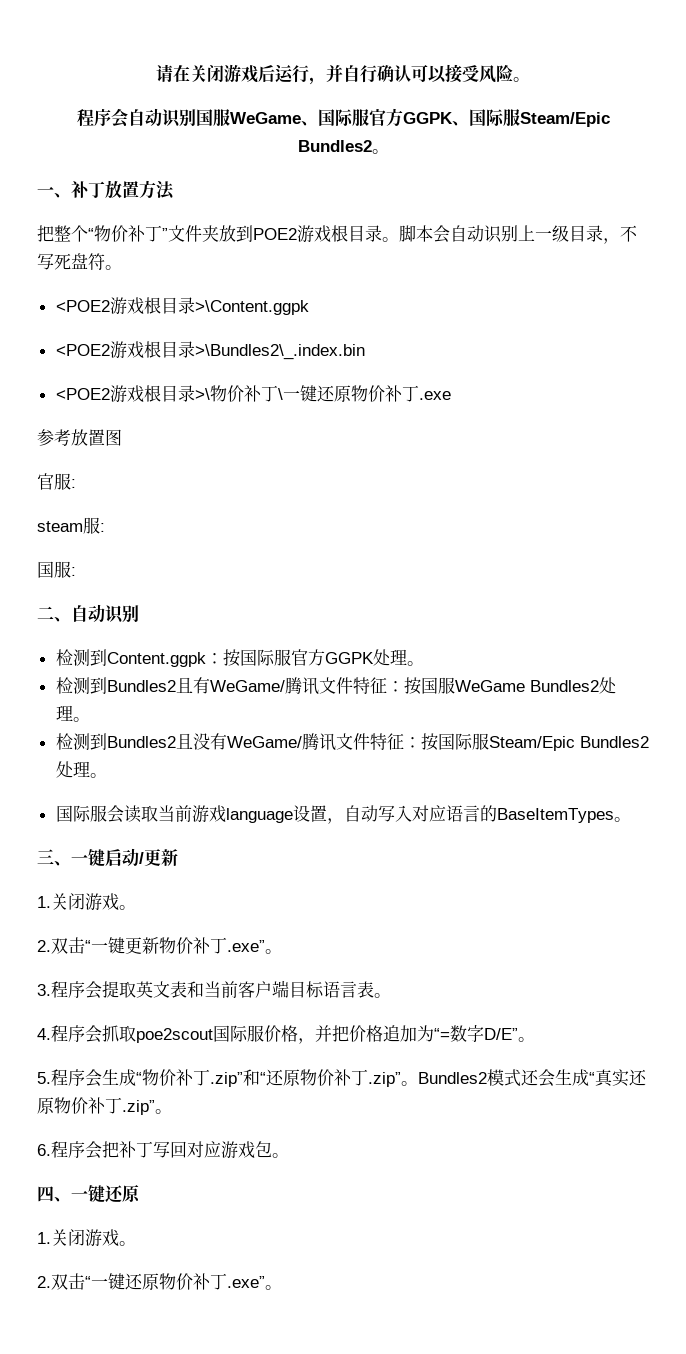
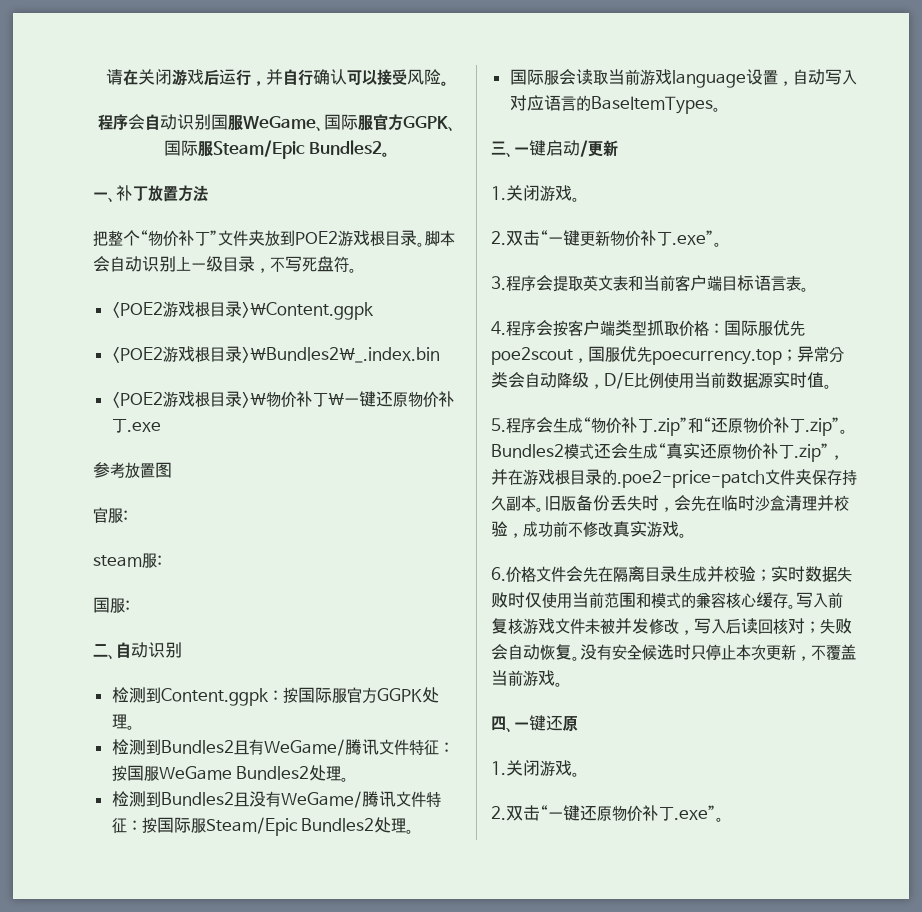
[102,1025,518,1044] 抓取poe2scout国际服价格，并把价格追加为“=数字D/E” -> [553,320,805,337] [491,346,844,365] [491,372,824,389] 按客户端类型抓取价格：国际服优先poe2scout，国服优先poecurrency.top；异常分类会自动降级，D/E比例使用当前数据源实时值
[155,1109,172,1114] [37,1141,272,1159] 。 // 6.程序会把补丁写回对应游戏包 -> [829,455,844,460] [491,469,857,488] [491,495,849,512] [491,521,687,538] [491,566,852,583] [491,592,843,609] [491,618,852,635] [491,644,856,661] [491,670,555,686] ，并在游戏根目录的.poe2-price-patch文件夹保存持久副本。旧版备份丢失时，会先在临时沙盒清理并校验，成功前不修改真实游戏。 // 6.价格文件会先在隔离目录生成并校验；实时数据失败时仅使用当前范围和模式的兼容核心缓存。写入前复核游戏文件未被并发修改，写入后读回核对；失败会自动恢复。没有安全候选时只停止本次更新，不覆盖当前游戏

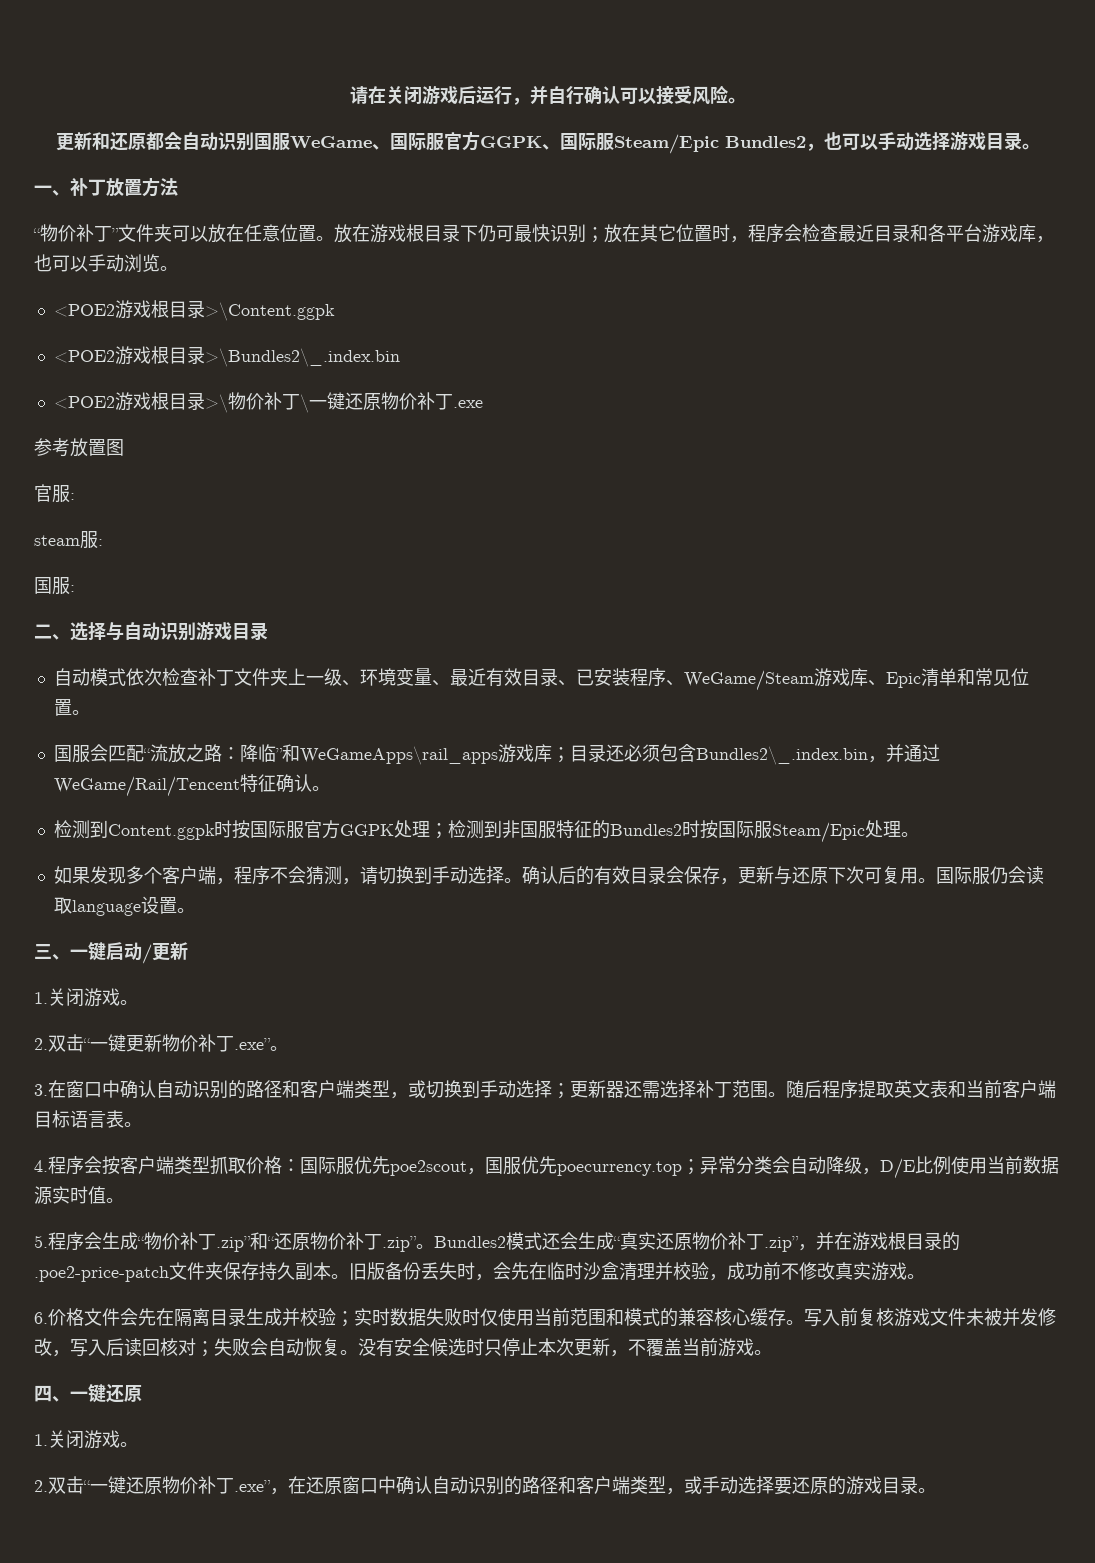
[98,114,129,130] 程序 -> [55,132,164,151] 更新和还原都
(382, 147) none -> [805,132,1022,151] ，也可以手动选择游戏目录
[93,230,140,246] 把整个 -> (178, 187) none
[265,230,455,247] [93,256,349,273] 放到POE2游戏根目录。脚本会自动识别上一级目录，不写死盘符 -> [172,224,1054,243] [34,254,160,272] 可以放在任意位置。放在游戏根目录下仍可最快识别；放在其它位置时，程序会检查最近目录和各平台游戏库，也可以手动浏览
[116,642,182,658] 自动识别 -> [70,622,268,641] [53,668,1029,691] [53,699,90,716] [53,744,940,765] [53,774,330,797] 选择与自动识别游戏目录 // 自动模式依次检查补丁文件夹上一级、环境变量、最近有效目录、已安装程序、WeGame/Steam游戏库、Epic清单和常见位置。 // 国服会匹配“流放之路：降临”和WeGameApps\rail_apps游戏库；目录还必须包含Bundles2\_.index.bin，并通过WeGame/Rail/Tencent特征确认。
[267,690,283,701] ： -> [213,820,232,838] 时
[126,725,135,730] [111,739,454,756] [111,765,350,782] [111,791,441,808] [111,817,142,834] 。 // 检测到Bundles2且有WeGame/腾讯文件特征：按国服WeGame Bundles2处理。 // 检测到Bundles2且没有WeGame/腾讯文件特征： -> [429,820,700,839] ；检测到非国服特征的Bundles2时
[301,817,415,834] [509,69,857,88] [509,95,713,114] Bundles2处理。 // 国际服会读取当前游戏language设置，自动写入对应语言的BaseItemTypes -> [864,820,919,838] [53,866,1044,885] [53,896,177,916] 处理。 // 如果发现多个客户端，程序不会猜测，请切换到手动选择。确认后的有效目录会保存，更新与还原下次可复用。国际服仍会读取language设置
[506,275,553,291] 程序会 -> [48,1080,858,1099] 在窗口中确认自动识别的路径和客户端类型，或切换到手动选择；更新器还需选择补丁范围。随后程序
(716, 812) none -> [270,1476,918,1495] ，在还原窗口中确认自动识别的路径和客户端类型，或手动选择要还原的游戏目录

